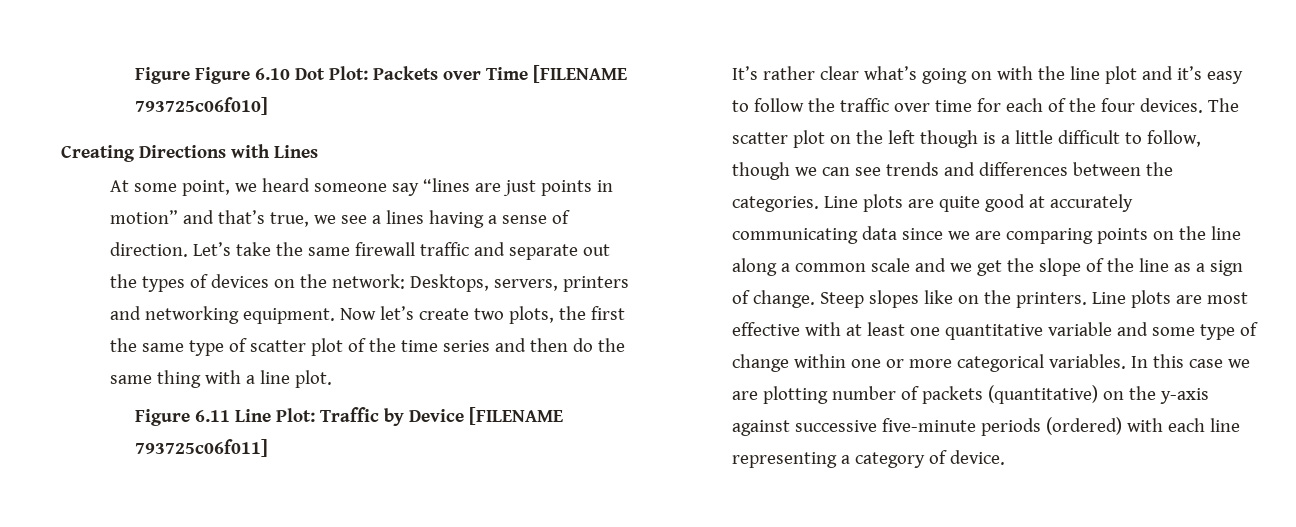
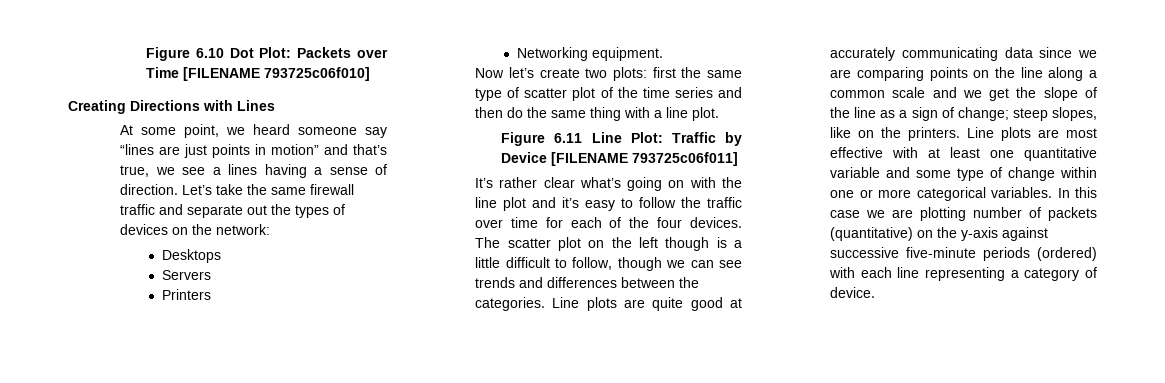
[135,67,251,84] Figure Figure -> [146,47,191,61] Figure
[410,274,630,292] [110,306,240,324] Desktops, servers, printers and networking -> [161,249,221,263] [161,270,211,280] [161,289,211,300] [516,47,588,61] // Desktops // Servers // Printers // Networking
(336, 316) none -> (663, 54) //
[509,306,587,324] plots, the -> [612,67,647,81] plots:
[753,290,920,308] change. Steep slopes -> [957,107,1097,121] change; steep slopes,

